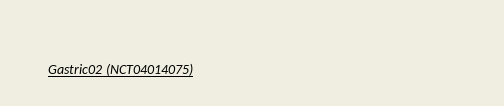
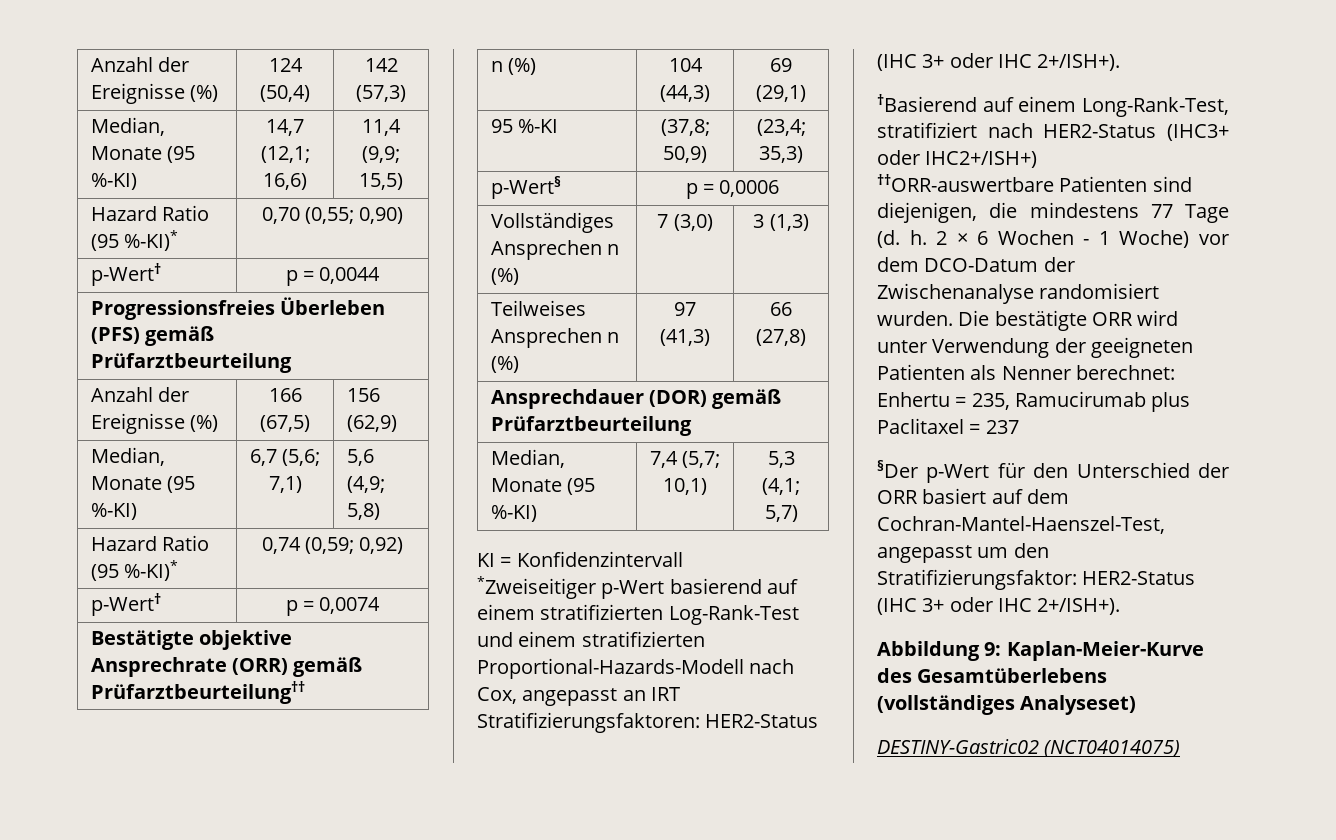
[48,64,102,74] Gastric02 -> [90,57,189,72] [90,83,218,104] [268,58,303,72] [260,85,310,102] [364,58,398,72] [356,85,406,102] [90,117,165,136] [90,146,195,163] [90,173,137,190] [266,119,304,136] [260,146,310,163] [263,173,307,190] [362,119,401,136] [362,146,400,163] [359,173,403,190] [90,205,209,221] [90,230,178,251] [261,207,404,224] [90,263,161,286] [285,267,381,286] [90,297,385,320] [90,326,214,346] [90,353,292,373] [90,387,189,402] [90,413,218,434] [268,388,302,402] [260,415,310,432] [346,388,380,402] [346,415,397,432] [90,447,165,466] [90,476,195,493] [90,503,137,520] [249,449,321,466] [268,476,302,493] [346,449,374,466] [346,476,385,493] [346,503,380,520] [90,535,209,551] [90,560,178,581] [261,537,404,554] [90,593,161,616] [285,597,381,616] [90,630,292,650] [90,657,363,677] [90,681,305,704] [490,58,536,75] [668,58,703,72] [660,85,710,102] [770,58,792,72] [756,85,806,102] [490,119,558,133] [660,119,710,136] [663,146,707,163] [756,119,806,136] [759,146,803,163] [490,176,561,199] [685,180,780,199] [490,212,614,233] [490,240,619,260] [490,268,519,285] [657,214,713,231] [753,214,809,231] [490,300,586,316] [490,328,619,348] [490,356,519,373] [674,302,696,316] [660,329,710,346] [770,302,792,316] [756,329,806,346] [490,389,782,409] [490,416,692,436] [490,449,565,468] [490,478,595,495] [490,505,537,522] [649,451,721,468] [663,478,707,495] [767,451,795,468] [762,478,800,495] [764,505,798,522] [477,551,683,567] [477,576,798,599] [477,604,799,625] [477,631,705,647] [477,658,795,679] [477,687,680,706] [477,712,819,733] [877,53,1121,71] [877,94,1230,117] [877,122,1229,141] [877,150,1038,168] [877,174,1192,192] [877,202,1230,223] [877,230,1229,248] [877,257,1075,272] [877,283,1160,304] [877,310,1179,331] [877,337,1193,358] [877,364,1175,380] [877,391,1191,412] [877,418,1019,434] [877,460,1229,483] [877,488,1069,504] [877,516,1165,534] [877,543,1049,563] [877,569,1196,590] [877,597,1121,615] [877,641,1204,661] [877,668,1108,683] [877,695,1137,715] [877,739,1039,754] Anzahl der Ereignisse (%) | 124 (50,4) | 142 (57,3) // Median, Monate (95 %-KI) | 14,7 (12,1; 16,6) | 11,4 (9,9; 15,5) // Hazard Ratio (95 %-KI)* | 0,70 (0,55; 0,90) // p-Wert† | p = 0,0044 // Progressionsfreies Überleben (PFS) gemäß Prüfarztbeurteilung // Anzahl der Ereignisse (%) | 166 (67,5) | 156 (62,9) // Median, Monate (95 %-KI) | 6,7 (5,6; 7,1) | 5,6 (4,9; 5,8) // Hazard Ratio (95 %-KI)* | 0,74 (0,59; 0,92) // p-Wert† | p = 0,0074 // Bestätigte objektive Ansprechrate (ORR) gemäß Prüfarztbeurteilung†† // n (%) | 104 (44,3) | 69 (29,1) // 95 %-KI | (37,8; 50,9) | (23,4; 35,3) // p-Wert§ | p = 0,0006 // Vollständiges Ansprechen n (%) | 7 (3,0) | 3 (1,3) // Teilweises Ansprechen n (%) | 97 (41,3) | 66 (27,8) // Ansprechdauer (DOR) gemäß Prüfarztbeurteilung // Median, Monate (95 %-KI) | 7,4 (5,7; 10,1) | 5,3 (4,1; 5,7) // KI = Konfidenzintervall // *Zweiseitiger p-Wert basierend auf einem stratifizierten Log-Rank-Test und einem stratifizierten Proportional-Hazards-Modell nach Cox, angepasst an IRT Stratifizierungsfaktoren: HER2-Status (IHC 3+ oder IHC 2+/ISH+). // †Basierend auf einem Long-Rank-Test, stratifiziert nach HER2-Status (IHC3+ oder IHC2+/ISH+) // ††ORR-auswertbare Patienten sind diejenigen, die mindestens 77 Tage (d. h. 2 × 6 Wochen - 1 Woche) vor dem DCO-Datum der Zwischenanalyse randomisiert wurden. Die bestätigte ORR wird unter Verwendung der geeigneten Patienten als Nenner berechnet: Enhertu = 235, Ramucirumab plus Paclitaxel = 237 // §Der p-Wert für den Unterschied der ORR basiert auf dem Cochran-Mantel-Haenszel-Test, angepasst um den Stratifizierungsfaktor: HER2-Status (IHC 3+ oder IHC 2+/ISH+). // Abbildung 9: Kaplan-Meier-Kurve des Gesamtüberlebens (vollständiges Analyseset) // DESTINY-Gastric02

